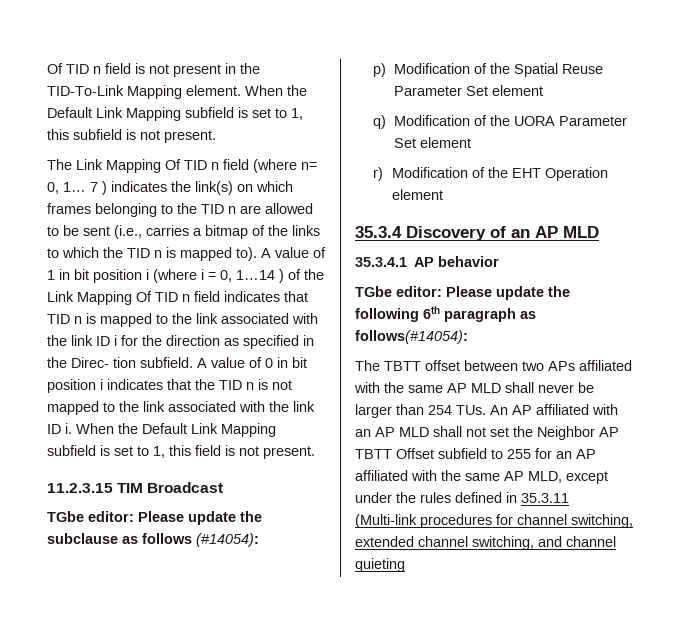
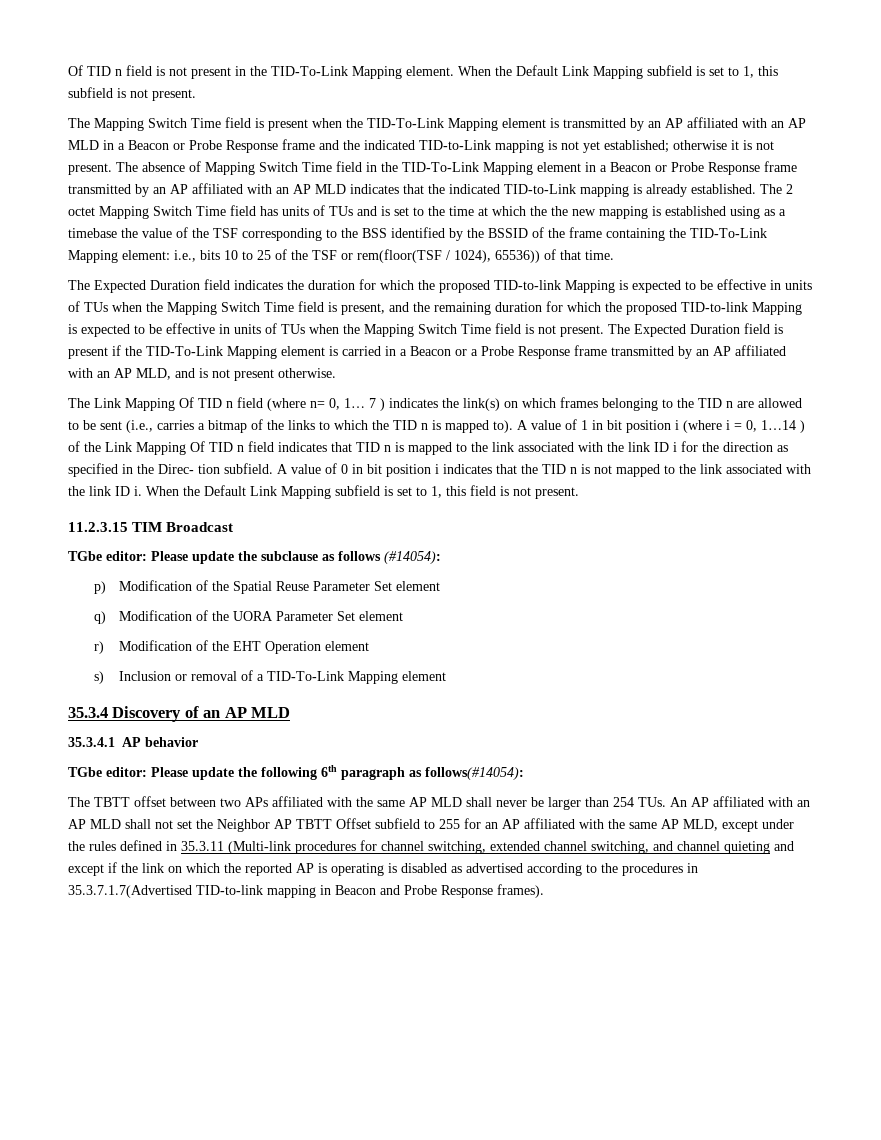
(216, 136) none -> [68,117,806,131] [68,139,774,153] [68,161,797,175] [68,183,793,197] [68,205,786,219] [68,227,767,241] [68,249,614,263] [68,279,812,293] [68,301,802,315] [68,323,783,337] [68,345,786,359] [68,368,336,381] // The Mapping Switch Time field is present when the TID-To-Link Mapping element is transmitted by an AP affiliated with an AP MLD in a Beacon or Probe Response frame and the indicated TID-to-Link mapping is not yet established; otherwise it is not present. The absence of Mapping Switch Time field in the TID-To-Link Mapping element in a Beacon or Probe Response frame transmitted by an AP affiliated with an AP MLD indicates that the indicated TID-to-Link mapping is already established. The 2 octet Mapping Switch Time field has units of TUs and is set to the time at which the the new mapping is established using as a timebase the value of the TSF corresponding to the BSS identified by the BSSID of the frame containing the TID-To-Link Mapping element: i.e., bits 10 to 25 of the TSF or rem(floor(TSF / 1024), 65536)) of that time. // The Expected Duration field indicates the duration for which the proposed TID-to-link Mapping is expected to be effective in units of TUs when the Mapping Switch Time field is present, and the remaining duration for which the proposed TID-to-link Mapping is expected to be effective in units of TUs when the Mapping Switch Time field is not present. The Expected Duration field is present if the TID-To-Link Mapping element is carried in a Beacon or a Probe Response frame transmitted by an AP affiliated with an AP MLD, and is not present otherwise.
(443, 194) none -> [93,670,447,684] // s) Inclusion or removal of a TID-To-Link Mapping element
(405, 565) none -> [774,841,794,851] [68,862,698,876] [68,884,544,898] and except if the link on which the reported AP is operating is disabled as advertised according to the procedures in 35.3.7.1.7(Advertised TID-to-link mapping in Beacon and Probe Response frames).

